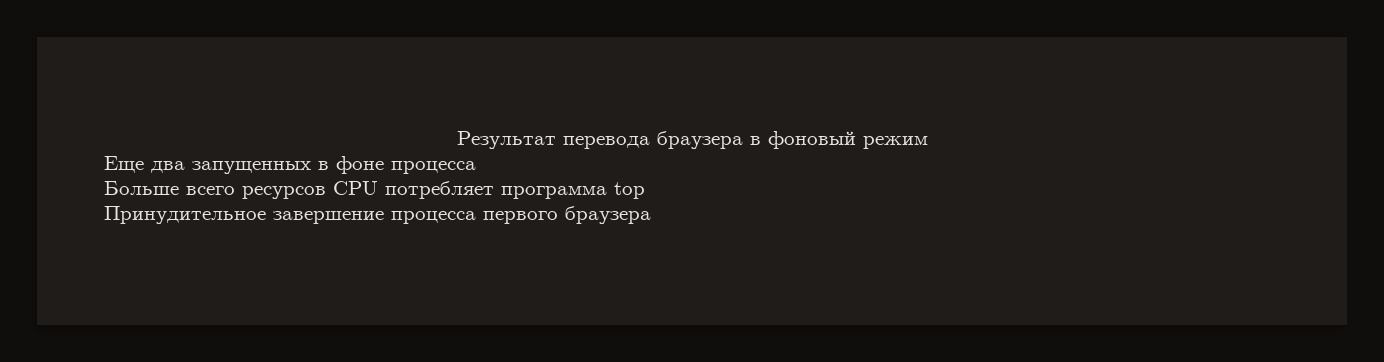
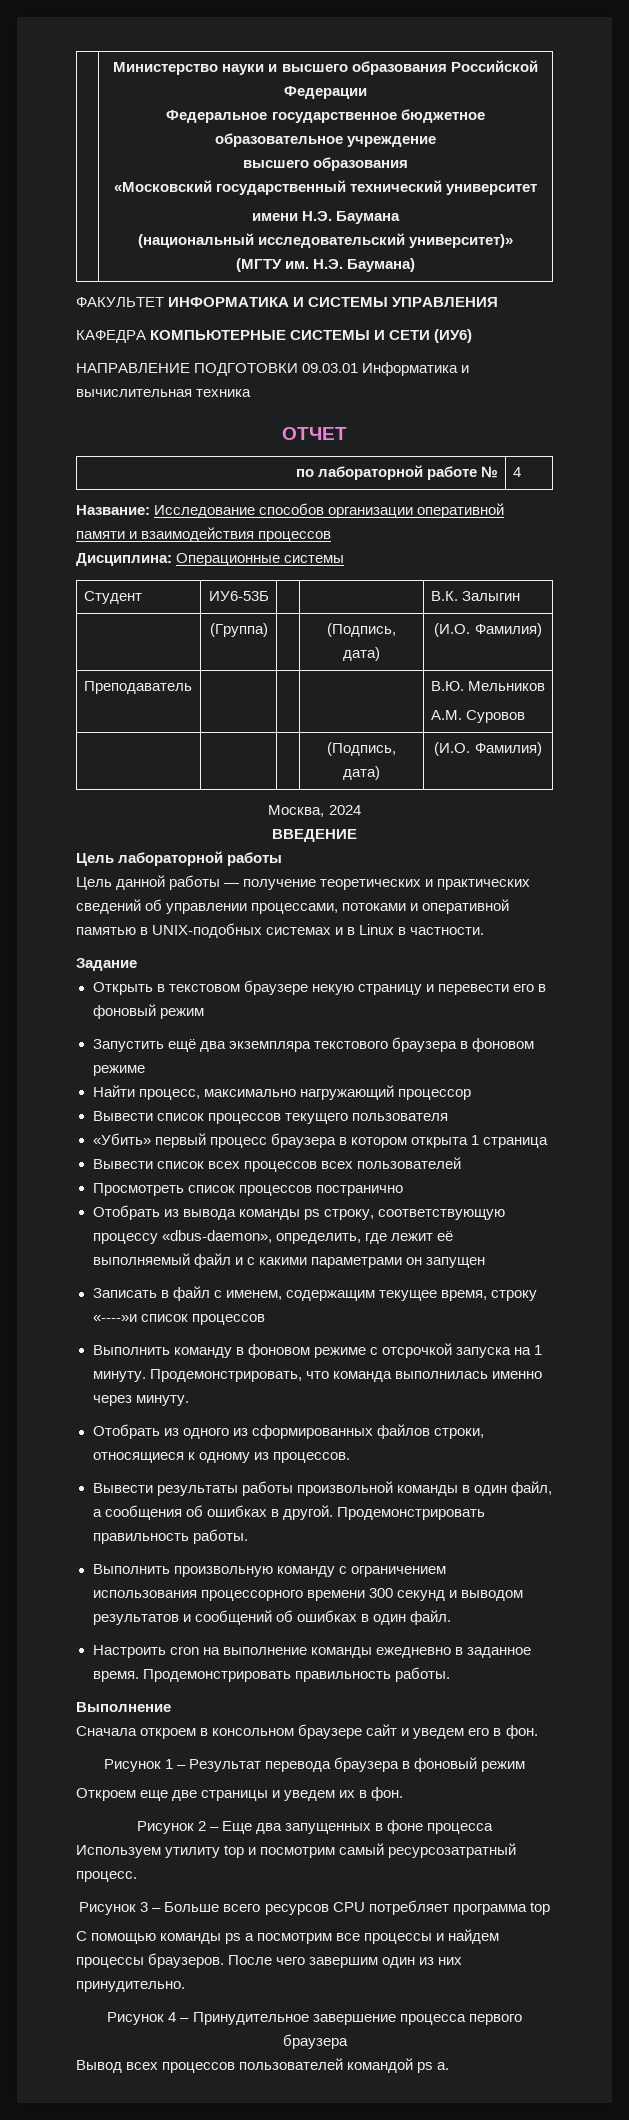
(456, 140) none -> [113,60,538,75] [284,86,367,99] [166,109,485,123] [214,133,437,147] [242,157,409,171] [113,180,538,195] [251,211,401,224] [137,233,514,248] [235,258,416,272] [76,297,499,307] [76,329,473,343] [76,362,470,376] [76,389,252,397] [282,427,347,440] [296,465,499,480] [512,467,521,477] [76,503,505,518] [76,527,332,542] [76,553,345,566] [83,591,142,604] [208,591,269,601] [430,591,520,601] [209,623,268,637] [327,623,396,637] [343,647,380,661] [434,623,542,637] [83,681,192,694] [430,681,545,691] [430,710,525,723] [327,742,396,756] [343,766,380,780] [434,742,542,756] [268,805,361,817] [272,829,357,842] [76,851,283,866] [76,875,531,890] [76,899,510,914] [76,923,485,938] [76,958,137,971] [92,980,546,995] [92,1004,204,1019] [92,1037,534,1052] [92,1065,145,1076] [92,1085,471,1100] [92,1111,448,1124] [92,1133,548,1148] [92,1157,461,1172] [92,1183,403,1196] [92,1205,505,1220] [92,1230,453,1244] [92,1253,485,1268] [92,1286,537,1301] [92,1314,265,1325] [92,1343,542,1358] [92,1369,542,1382] [92,1395,189,1406] [92,1424,484,1439] [92,1452,350,1463] [92,1481,552,1496] [92,1505,485,1520] [92,1529,248,1544] [92,1564,446,1577] [92,1588,523,1601] [92,1610,451,1625] [92,1645,531,1658] [92,1667,450,1682] [76,1702,171,1712] [76,1724,538,1739] [103,1759,186,1772] | Министерство науки и высшего образования Российской Федерации // Федеральное государственное бюджетное образовательное учреждение // высшего образования // «Московский государственный технический университет // имени Н.Э. Баумана // (национальный исследовательский университет)» // (МГТУ им. Н.Э. Баумана) // ФАКУЛЬТЕТ ИНФОРМАТИКА И СИСТЕМЫ УПРАВЛЕНИЯ // КАФЕДРА КОМПЬЮТЕРНЫЕ СИСТЕМЫ И СЕТИ (ИУ6) // НАПРАВЛЕНИЕ ПОДГОТОВКИ 09.03.01 Информатика и вычислительная техника // ОТЧЕТ // по лабораторной работе № | 4 // Название: Исследование способов организации оперативной памяти и взаимодействия процессов // Дисциплина: Операционные системы // Студент | ИУ6-53Б | | | В.К. Залыгин // | (Группа) | | (Подпись, дата) | (И.О. Фамилия) // Преподаватель | | | | В.Ю. Мельников // А.М. Суровов // | | | (Подпись, дата) | (И.О. Фамилия) // Москва, 2024 // ВВЕДЕНИЕ // Цель лабораторной работы // Цель данной работы — получение теоретических и практических сведений об управлении процессами, потоками и оперативной памятью в UNIX-подобных системах и в Linux в частности. // Задание // Открыть в текстовом браузере некую страницу и перевести его в фоновый режим // Запустить ещё два экземпляра текстового браузера в фоновом режиме // Найти процесс, максимально нагружающий процессор // Вывести список процессов текущего пользователя // «Убить» первый процесс браузера в котором открыта 1 страница // Вывести список всех процессов всех пользователей // Просмотреть список процессов постранично // Отобрать из вывода команды ps строку, соответствующую процессу «dbus-daemon», определить, где лежит её выполняемый файл и с какими параметрами он запущен // Записать в файл с именем, содержащим текущее время, строку «----»и список процессов // Выполнить команду в фоновом режиме с отсрочкой запуска на 1 минуту. Продемонстрировать, что команда выполнилась именно через минуту. // Отобрать из одного из сформированных файлов строки, относящиеся к одному из процессов. // Вывести результаты работы произвольной команды в один файл, а сообщения об ошибках в другой. Продемонстрировать правильность работы. // Выполнить произвольную команду с ограничением использования процессорного времени 300 секунд и выводом результатов и сообщений об ошибках в один файл. // Настроить cron на выполнение команды ежедневно в заданное время. Продемонстрировать правильность работы. // Выполнение // Сначала откроем в консольном браузере сайт и уведем его в фон. // Рисунок 1 –
(928, 142) none -> [76,1787,404,1801] [136,1821,219,1834] Откроем еще две страницы и уведем их в фон. // Рисунок 2 –
(476, 167) none -> [76,1843,517,1858] [76,1871,137,1882] [79,1902,162,1915] Используем утилиту top и посмотрим самый ресурсозатратный процесс. // Рисунок 3 –
(645, 190) none -> [76,1929,500,1944] [76,1953,463,1968] [76,1981,185,1992] [107,2012,190,2025] С помощью команды ps a посмотрим все процессы и найдем процессы браузеров. После чего завершим один из них принудительно. // Рисунок 4 –
(651, 215) none -> [76,2058,450,2073] // Вывод всех процессов пользователей командой ps a.

